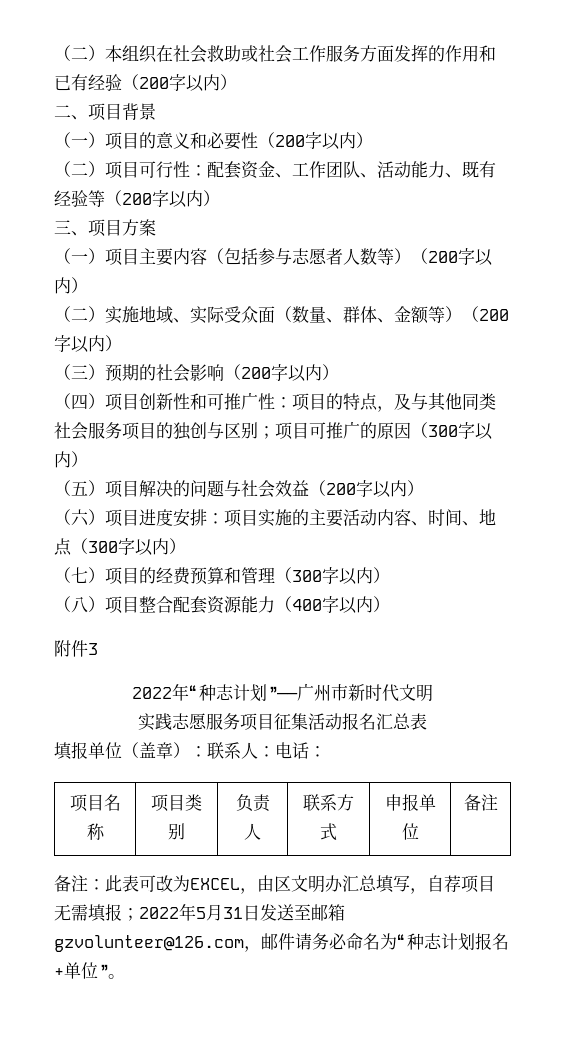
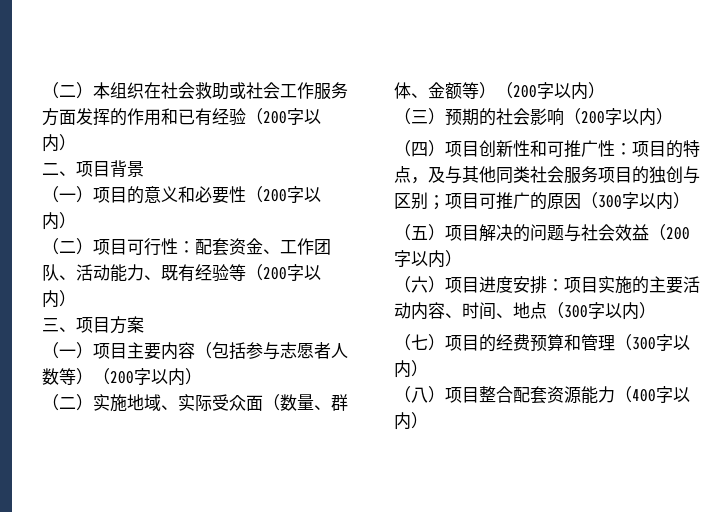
[54,640,98,657] [132,683,433,702] [138,713,427,731] [54,742,326,760] [69,794,121,812] [86,823,105,840] [151,794,202,812] [168,823,185,840] [235,794,271,812] [244,823,261,840] [303,794,354,811] [320,823,337,841] [384,794,436,811] [401,823,419,840] [463,794,498,811] [54,875,495,894] [54,903,345,922] [54,933,509,952] [54,962,125,979] // 附件3 // 2022年“种志计划”——广州市新时代文明 // 实践志愿服务项目征集活动报名汇总表 // 填报单位（盖章）：联系人：电话： // 项目名称 | 项目类别 | 负责人 | 联系方式 | 申报单位 | 备注 // 备注：此表可改为EXCEL，由区文明办汇总填写，自荐项目无需填报；2022年5月31日发送至邮箱gzvolunteer@126.com，邮件请务必命名为“种志计划报名+单位”。 -> (428, 420) none

